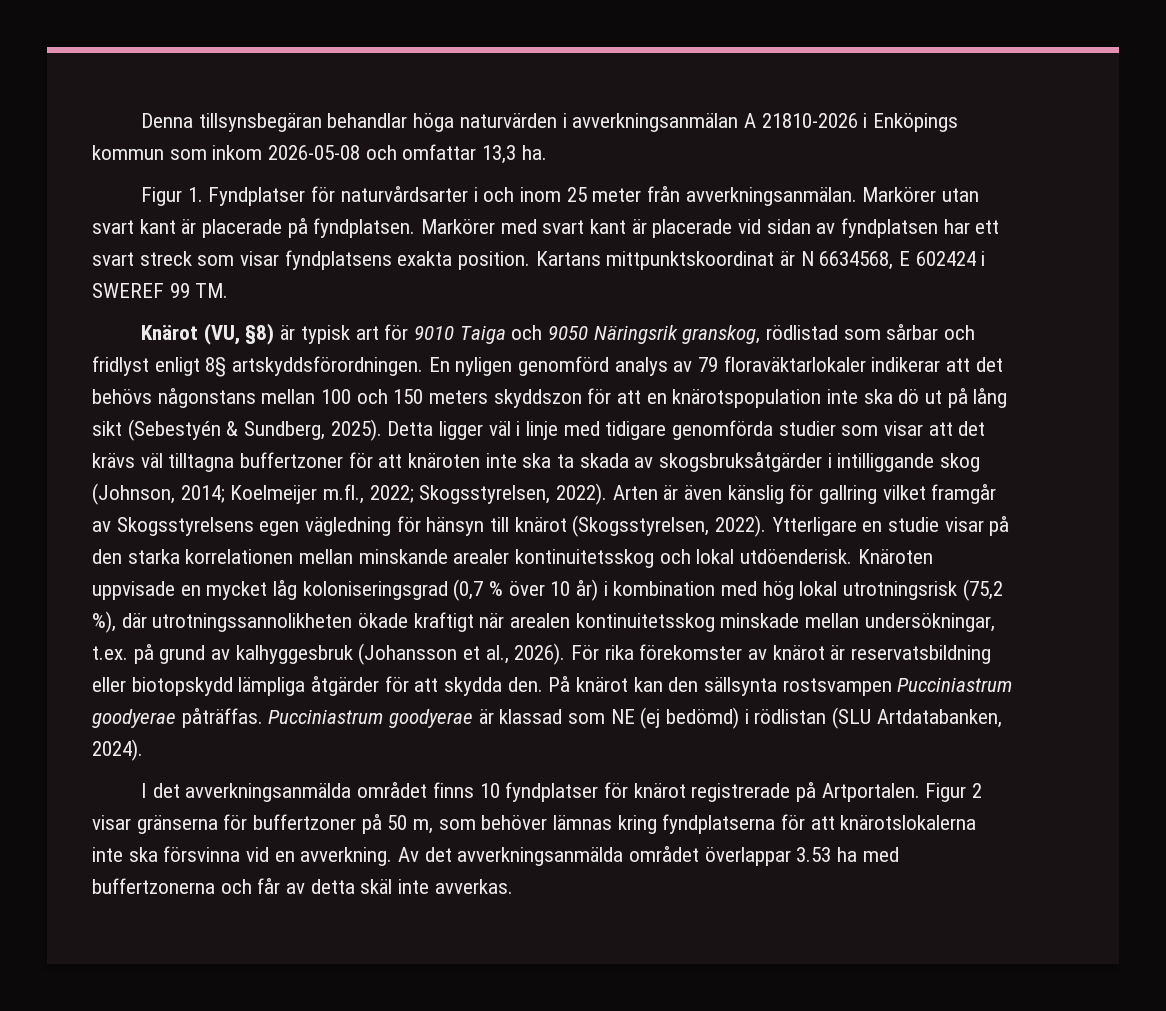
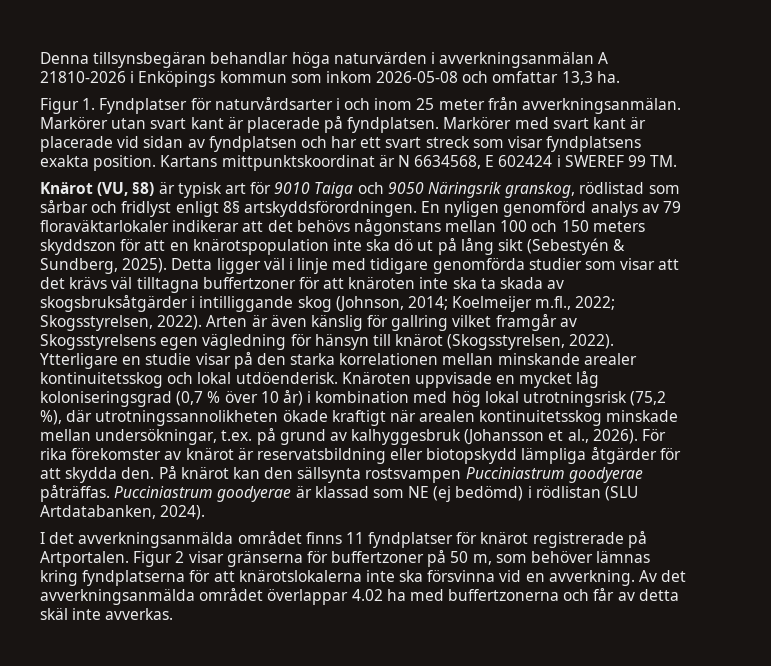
(939, 228) none -> [300,136,327,148] och
[479,783,500,798] 10 -> [345,532,364,544] 11
[796,847,832,862] 3.53 -> [351,589,383,601] 4.02

